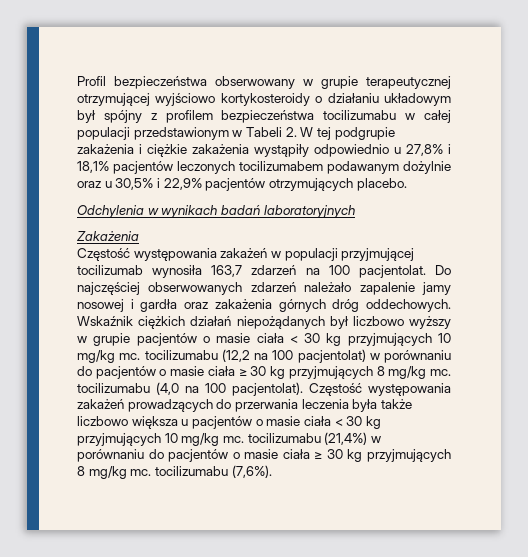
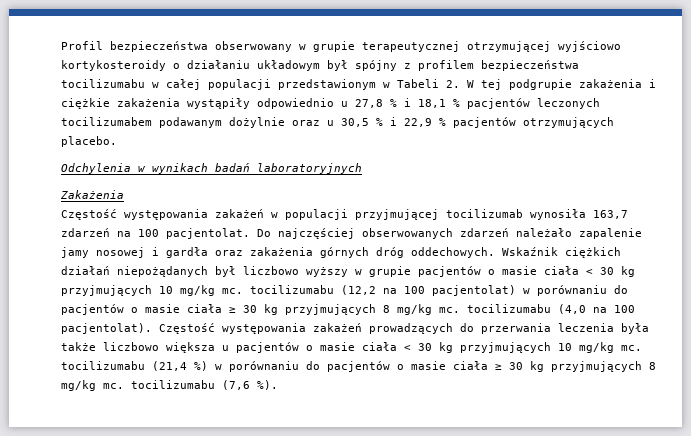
[406,144,451,156] [77,161,109,173] 27,8% i 18,1% -> [355,98,460,108] 27,8 % i 18,1 %
[115,178,202,190] 30,5% i 22,9% -> [341,117,446,127] 30,5 % i 22,9 %
[324,432,368,445] (21,4%) -> [152,361,208,371] (21,4 %)
[231,465,272,478] (7,6%). -> [222,380,278,390] (7,6 %).

